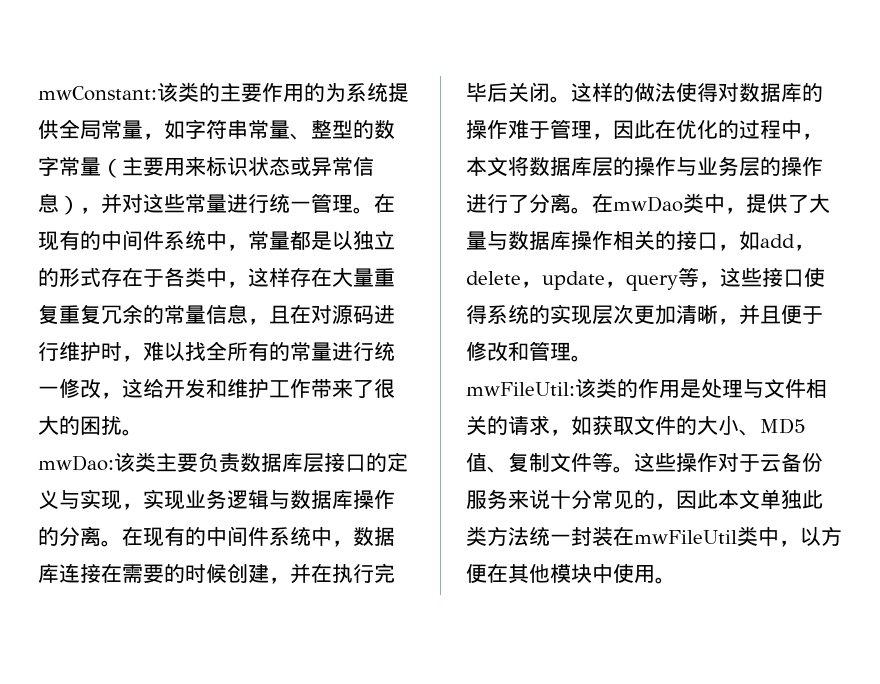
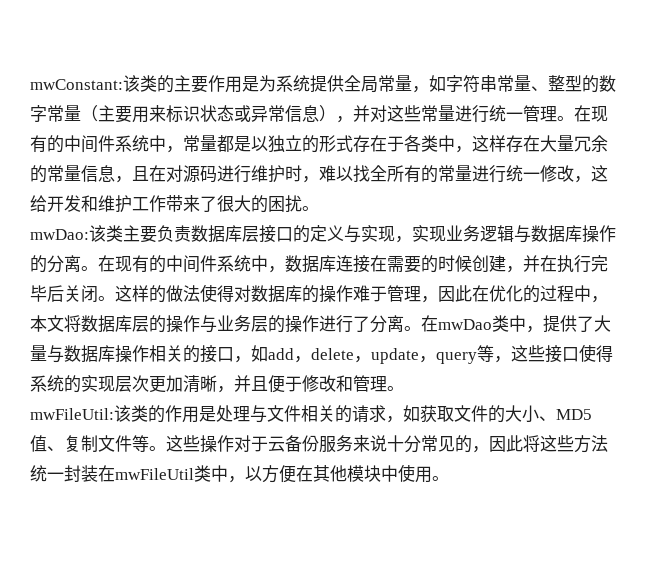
[304,83,325,102] 的 -> [242,76,259,92] 是
[374,268,395,287] [38,304,101,324] 重复重复 -> (574, 143) none
[718,489,823,510] [466,526,487,546] 本文单独此类 -> [523,435,574,452] 将这些

